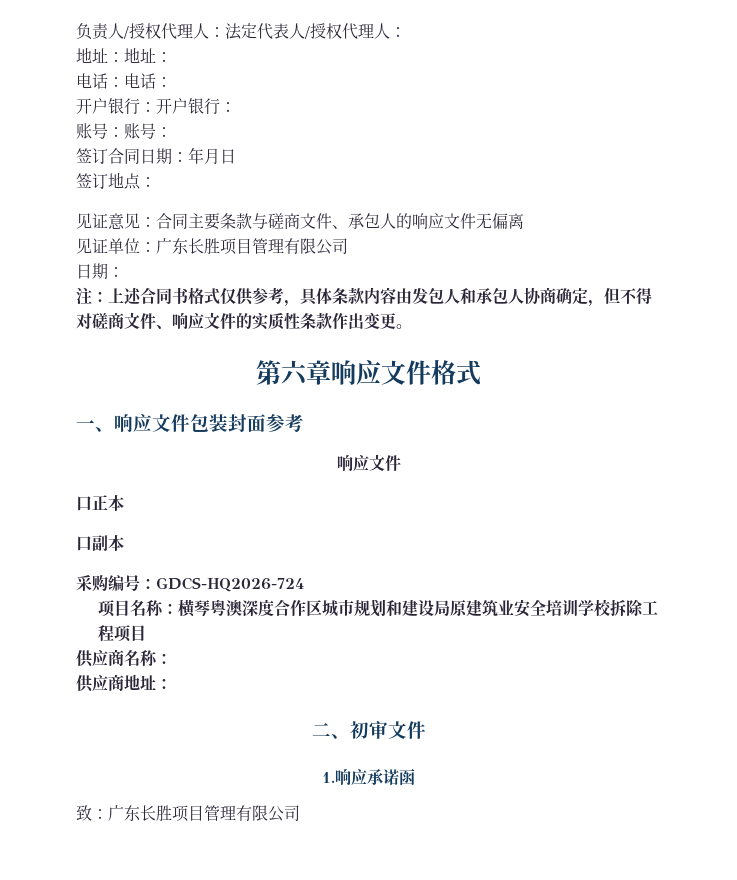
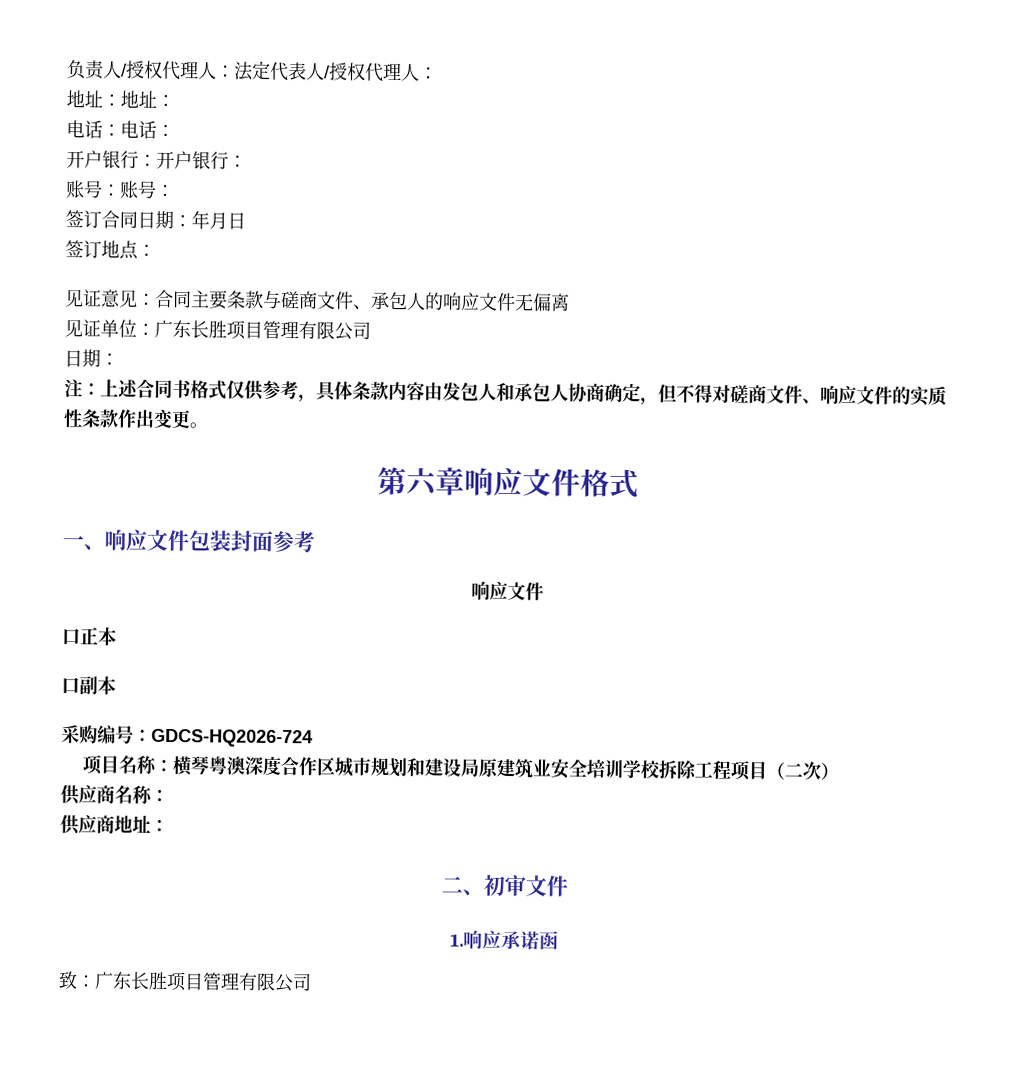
(146, 633) none -> [765,761,839,780] （二次）

